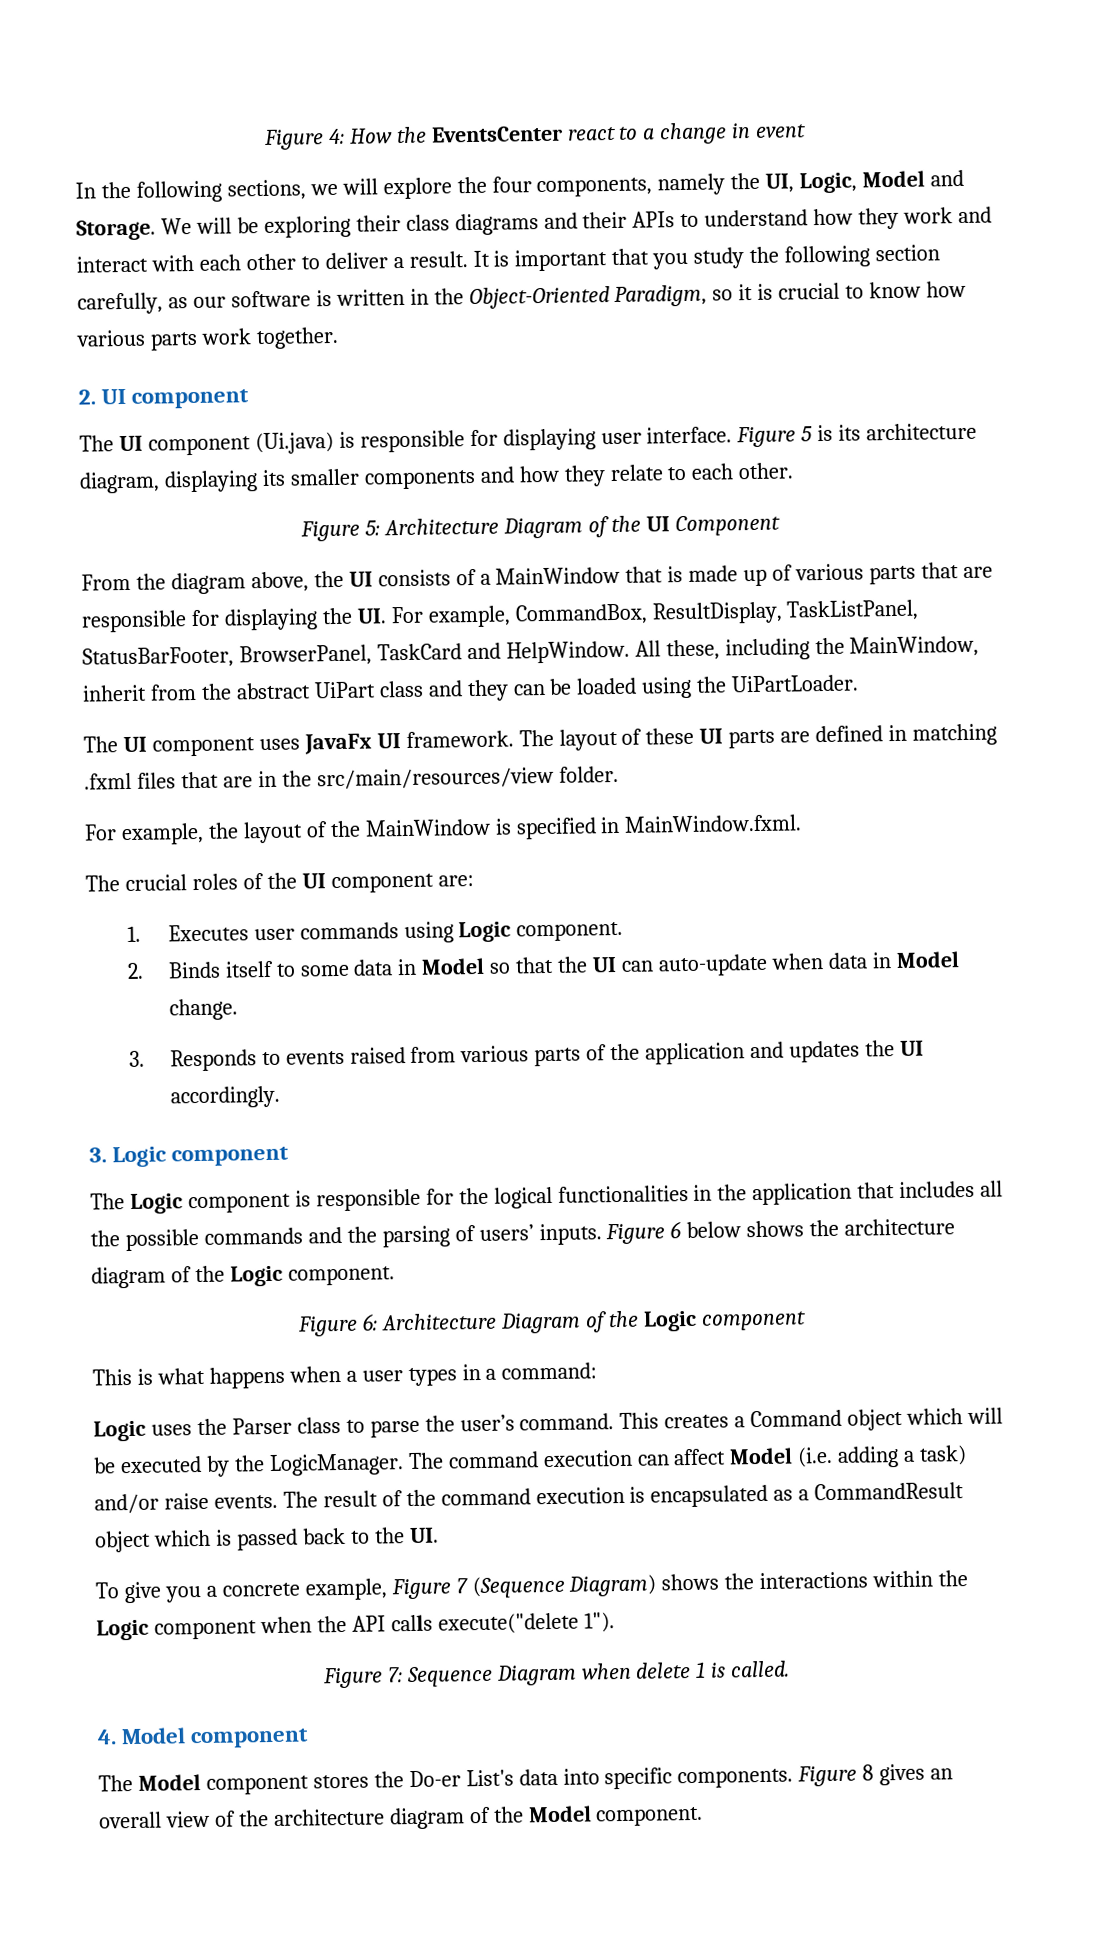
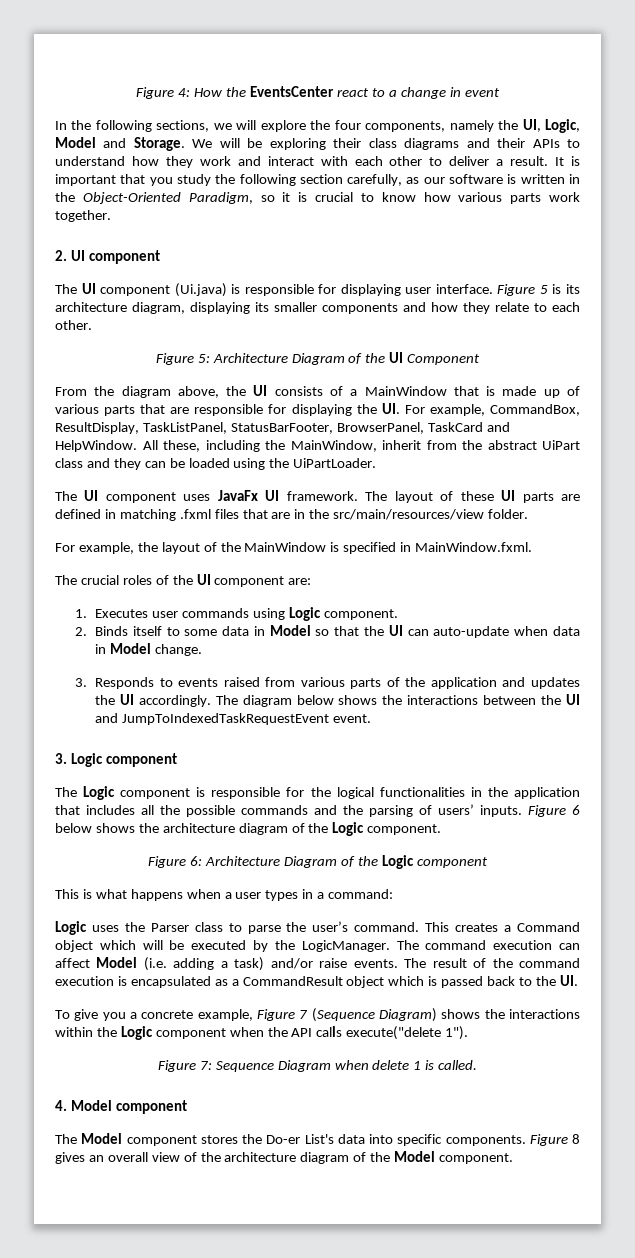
(280, 1097) none -> [215,694,580,707] [94,713,371,725] The diagram below shows the interactions between the UI and JumpToIndexedTaskRequestEvent event.

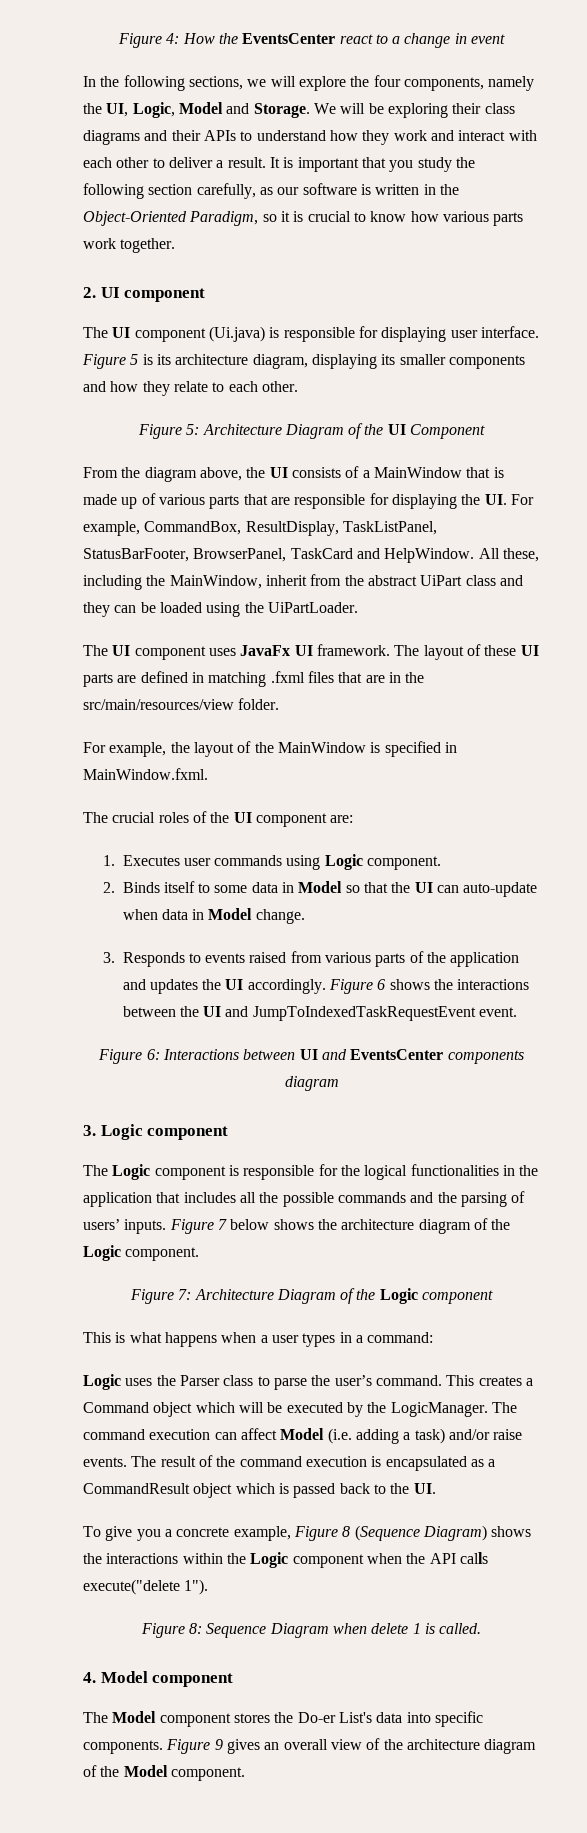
[215,695,334,707] The diagram below -> [329,979,386,994] Figure 6
(371, 718) none -> [98,1049,524,1064] [284,1076,339,1091] // Figure 6: Interactions between UI and EventsCenter components diagram
[572,805,580,815] 6 -> [217,1219,227,1230] 7
[190,856,203,866] 6: -> [178,1289,192,1300] 7:
[299,1010,309,1019] 7 -> [342,1526,351,1537] 8
[199,1061,212,1070] 7: -> [189,1623,203,1634] 8:
[572,1134,580,1144] 8 -> [214,1739,223,1750] 9

